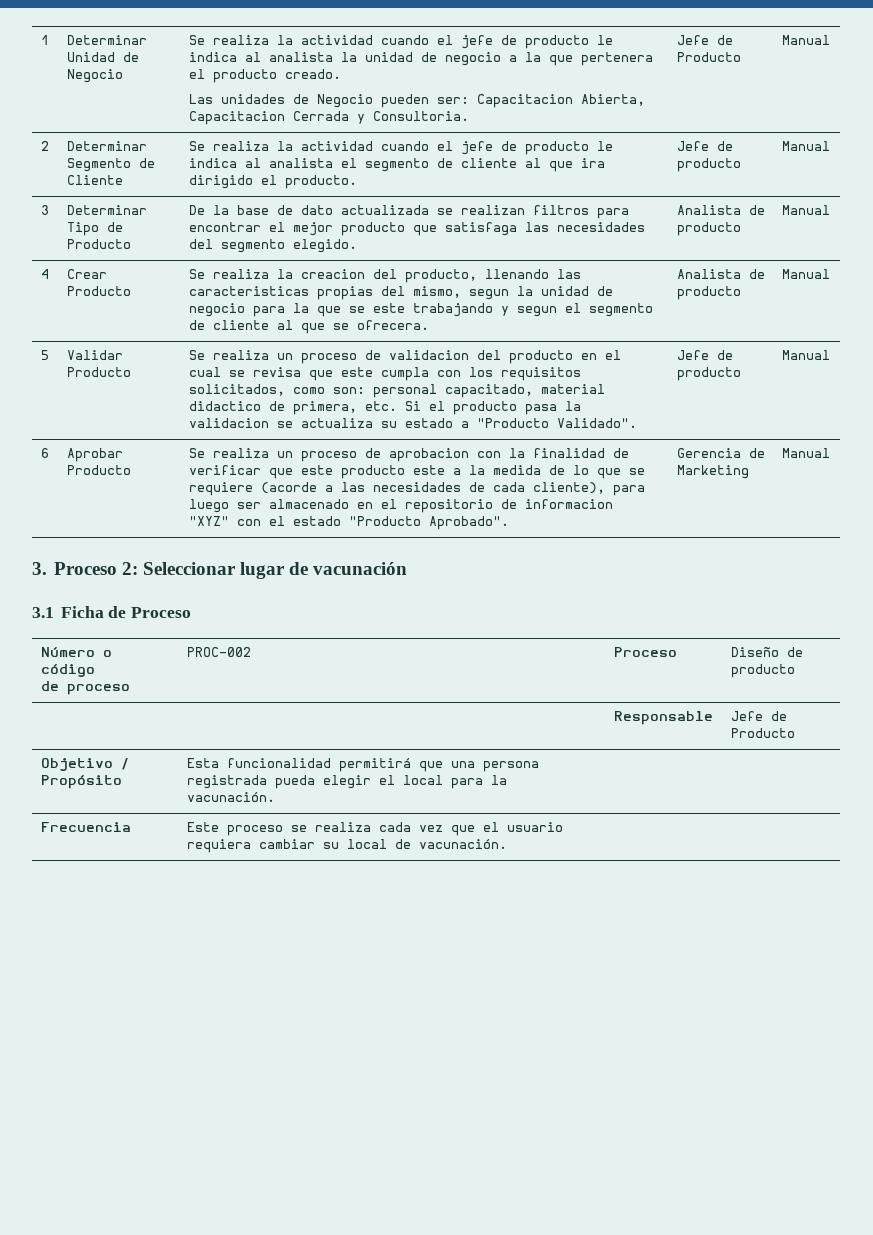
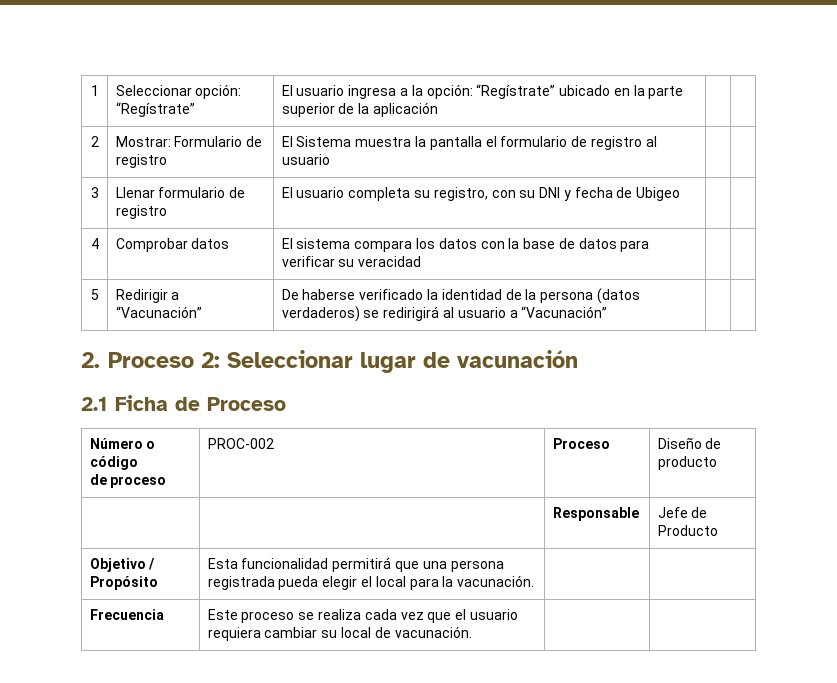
[40,35,49,45] [66,35,147,45] [66,52,139,62] [66,69,123,83] [188,35,613,49] [188,52,653,66] [188,69,341,83] [188,94,645,108] [188,111,469,125] [676,35,733,45] [676,52,741,62] [781,35,830,45] [40,141,49,151] [66,141,147,151] [66,158,155,172] [66,175,123,185] [188,141,613,155] [188,158,605,172] [188,175,357,189] [676,141,733,151] [676,158,741,172] [781,141,830,151] [40,205,49,215] [66,205,147,215] [66,222,123,236] [66,239,131,249] [188,205,629,219] [188,222,645,236] [188,239,357,253] [676,205,765,215] [676,222,741,236] [781,205,830,215] [40,269,49,279] [66,269,107,279] [66,286,131,296] [188,269,581,283] [188,286,613,300] [188,303,653,317] [188,320,429,334] [676,269,765,279] [676,286,741,300] [781,269,830,279] [40,350,49,360] [66,350,123,360] [66,367,131,377] [188,350,621,364] [188,367,581,381] [188,384,605,398] [188,401,581,415] [188,418,637,428] [676,350,733,360] [676,367,741,381] [781,350,830,360] [40,448,49,458] [66,448,123,462] [66,465,131,475] [188,448,629,462] [188,465,645,479] [188,482,645,496] [188,499,613,513] [188,516,509,530] [676,448,765,458] [676,465,749,479] [781,448,830,458] [32,562,47,575] 1 | Determinar Unidad de Negocio | Se realiza la actividad cuando el jefe de producto le indica al analista la unidad de negocio a la que pertenera el producto creado. // Las unidades de Negocio pueden ser: Capacitacion Abierta, Capacitacion Cerrada y Consultoria. | Jefe de Producto | Manual // 2 | Determinar Segmento de Cliente | Se realiza la actividad cuando el jefe de producto le indica al analista el segmento de cliente al que ira dirigido el producto. | Jefe de producto | Manual // 3 | Determinar Tipo de Producto | De la base de dato actualizada se realizan filtros para encontrar el mejor producto que satisfaga las necesidades del segmento elegido. | Analista de producto | Manual // 4 | Crear Producto | Se realiza la creacion del producto, llenando las caracteristicas propias del mismo, segun la unidad de negocio para la que se este trabajando y segun el segmento de cliente al que se ofrecera. | Analista de producto | Manual // 5 | Validar Producto | Se realiza un proceso de validacion del producto en el cual se revisa que este cumpla con los requisitos solicitados, como son: personal capacitado, material didactico de primera, etc. Si el producto pasa la validacion se actualiza su estado a "Producto Validado". | Jefe de producto | Manual // 6 | Aprobar Producto | Se realiza un proceso de aprobacion con la finalidad de verificar que este producto este a la medida de lo que se requiere (acorde a las necesidades de cada cliente), para luego ser almacenado en el repositorio de informacion "XYZ" con el estado "Producto Aprobado". | Gerencia de Marketing | Manual // 3. -> [90,85,99,96] [115,84,242,99] [115,102,195,117] [281,84,684,99] [281,102,438,117] [90,136,99,147] [115,136,263,147] [115,154,167,168] [281,136,657,150] [281,154,330,165] [90,187,99,198] [115,187,246,198] [115,205,167,219] [281,187,681,201] [90,238,99,249] [115,238,230,252] [281,238,650,252] [281,256,422,267] [90,289,99,300] [115,289,180,303] [115,306,202,318] [281,288,640,304] [281,306,608,322] [81,352,100,368] 1 | Seleccionar opción: “Regístrate” | El usuario ingresa a la opción: “Regístrate” ubicado en la parte superior de la aplicación | | // 2 | Mostrar: Formulario de registro | El Sistema muestra la pantalla el formulario de registro al usuario | | // 3 | Llenar formulario de registro | El usuario completa su registro, con su DNI y fecha de Ubigeo | | // 4 | Comprobar datos | El sistema compara los datos con la base de datos para verificar su veracidad | | // 5 | Redirigir a “Vacunación” | De haberse verificado la identidad de la persona (datos verdaderos) se redirigirá al usuario a “Vacunación” | | // 2.
[32,607,54,618] 3.1 -> [81,397,107,411] 2.1

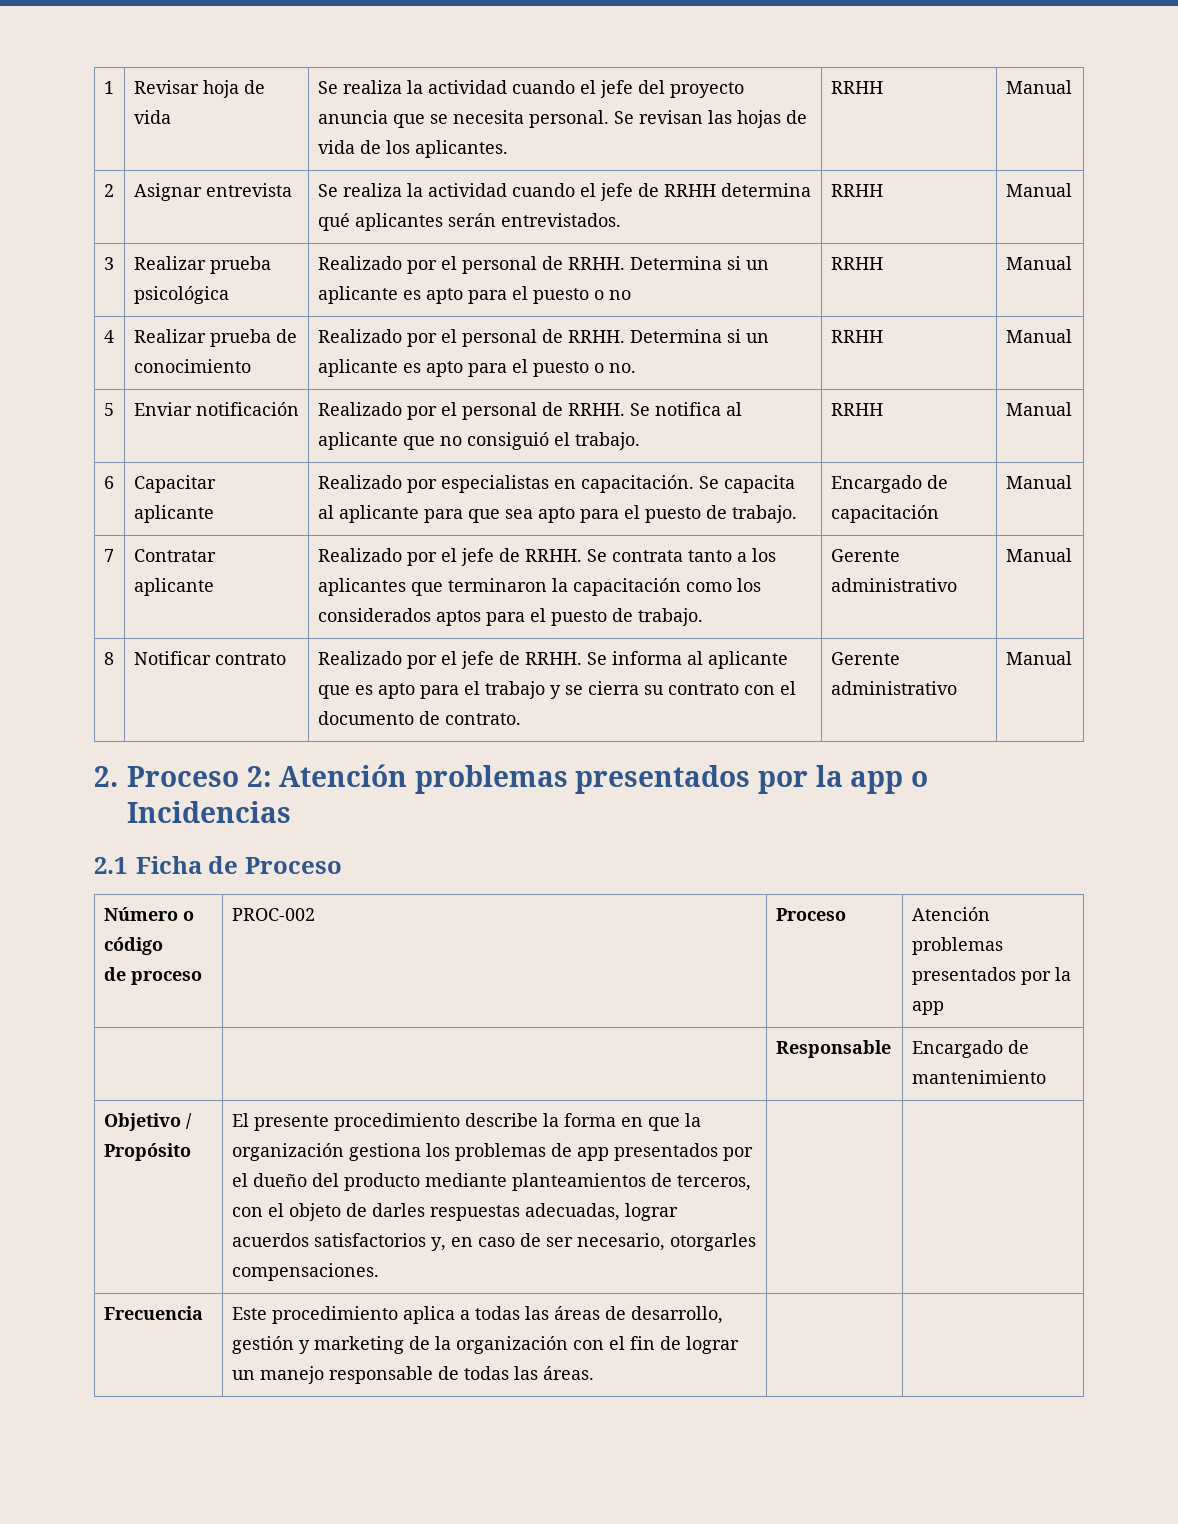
[90,85,99,96] [115,84,242,99] [115,102,195,117] [281,84,684,99] [281,102,438,117] [90,136,99,147] [115,136,263,147] [115,154,167,168] [281,136,657,150] [281,154,330,165] [90,187,99,198] [115,187,246,198] [115,205,167,219] [281,187,681,201] [90,238,99,249] [115,238,230,252] [281,238,650,252] [281,256,422,267] [90,289,99,300] [115,289,180,303] [115,306,202,318] [281,288,640,304] [281,306,608,322] [81,350,578,373] 1 | Seleccionar opción: “Regístrate” | El usuario ingresa a la opción: “Regístrate” ubicado en la parte superior de la aplicación | | // 2 | Mostrar: Formulario de registro | El Sistema muestra la pantalla el formulario de registro al usuario | | // 3 | Llenar formulario de registro | El usuario completa su registro, con su DNI y fecha de Ubigeo | | // 4 | Comprobar datos | El sistema compara los datos con la base de datos para verificar su veracidad | | // 5 | Redirigir a “Vacunación” | De haberse verificado la identidad de la persona (datos verdaderos) se redirigirá al usuario a “Vacunación” | | // 2. Proceso 2: Seleccionar lugar de vacunación -> [103,81,114,94] [133,80,265,98] [133,110,171,124] [317,80,744,98] [317,110,807,128] [317,140,508,158] [830,81,883,94] [1005,80,1072,94] [103,184,114,197] [133,183,292,201] [317,183,811,201] [317,213,621,231] [830,184,883,197] [1005,183,1072,197] [103,257,114,270] [133,256,271,274] [133,286,229,304] [317,256,769,274] [317,286,631,304] [830,257,883,270] [1005,256,1072,270] [103,330,114,343] [133,329,297,347] [133,359,251,373] [317,329,769,347] [317,359,636,377] [830,330,883,343] [1005,329,1072,343] [103,403,114,416] [133,402,299,416] [317,402,742,420] [317,432,640,450] [830,403,883,416] [1005,402,1072,416] [103,476,114,489] [133,475,216,493] [133,505,214,523] [317,475,795,493] [317,505,797,523] [830,475,948,493] [830,505,939,523] [1005,475,1072,489] [103,549,114,562] [133,549,216,562] [133,578,214,596] [317,548,776,566] [317,578,761,596] [317,608,703,626] [830,549,900,562] [830,578,957,592] [1005,548,1072,562] [103,652,114,665] [133,651,286,665] [317,651,788,669] [317,681,796,699] [317,711,521,725] [830,652,900,665] [830,681,957,695] [1005,651,1072,665] [94,764,928,794] [127,801,292,823] 1 | Revisar hoja de vida | Se realiza la actividad cuando el jefe del proyecto anuncia que se necesita personal. Se revisan las hojas de vida de los aplicantes. | RRHH | Manual // 2 | Asignar entrevista | Se realiza la actividad cuando el jefe de RRHH determina qué aplicantes serán entrevistados. | RRHH | Manual // 3 | Realizar prueba psicológica | Realizado por el personal de RRHH. Determina si un aplicante es apto para el puesto o no | RRHH | Manual // 4 | Realizar prueba de conocimiento | Realizado por el personal de RRHH. Determina si un aplicante es apto para el puesto o no. | RRHH | Manual // 5 | Enviar notificación | Realizado por el personal de RRHH. Se notifica al aplicante que no consiguió el trabajo. | RRHH | Manual // 6 | Capacitar aplicante | Realizado por especialistas en capacitación. Se capacita al aplicante para que sea apto para el puesto de trabajo. | Encargado de capacitación | Manual // 7 | Contratar aplicante | Realizado por el jefe de RRHH. Se contrata tanto a los aplicantes que terminaron la capacitación como los considerados aptos para el puesto de trabajo. | Gerente administrativo | Manual // 8 | Notificar contrato | Realizado por el jefe de RRHH. Se informa al aplicante que es apto para el trabajo y se cierra su contrato con el documento de contrato. | Gerente administrativo | Manual // 2. Proceso 2: Atención problemas presentados por la app o Incidencias
[657,437,722,449] [657,456,717,470] [552,507,639,521] [657,507,708,518] [657,525,718,536] [89,558,156,572] [89,576,158,590] [207,557,504,572] [207,575,535,590] [89,609,164,620] [207,609,518,623] [207,626,472,641] Diseño de producto // | | Responsable | Jefe de Producto // Objetivo / Propósito | Esta funcionalidad permitirá que una persona registrada pueda elegir el local para la vacunación. | | // Frecuencia | Este proceso se realiza cada vez que el usuario requiera cambiar su local de vacunación. -> [911,907,990,921] [911,937,1003,955] [911,967,1071,985] [911,1001,944,1015] [775,1040,891,1058] [911,1040,1029,1058] [911,1070,1046,1084] [103,1113,192,1131] [103,1143,191,1161] [231,1113,701,1131] [231,1143,753,1161] [231,1173,751,1191] [231,1203,678,1221] [231,1233,756,1251] [231,1263,379,1281] [103,1306,203,1320] [231,1306,723,1324] [231,1336,739,1354] [231,1366,594,1384] Atención problemas presentados por la app // | | Responsable | Encargado de mantenimiento // Objetivo / Propósito | El presente procedimiento describe la forma en que la organización gestiona los problemas de app presentados por el dueño del producto mediante planteamientos de terceros, con el objeto de darles respuestas adecuadas, lograr acuerdos satisfactorios y, en caso de ser necesario, otorgarles compensaciones. | | // Frecuencia | Este procedimiento aplica a todas las áreas de desarrollo, gestión y marketing de la organización con el fin de lograr un manejo responsable de todas las áreas.

